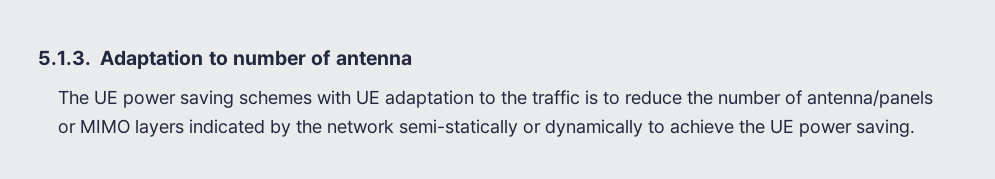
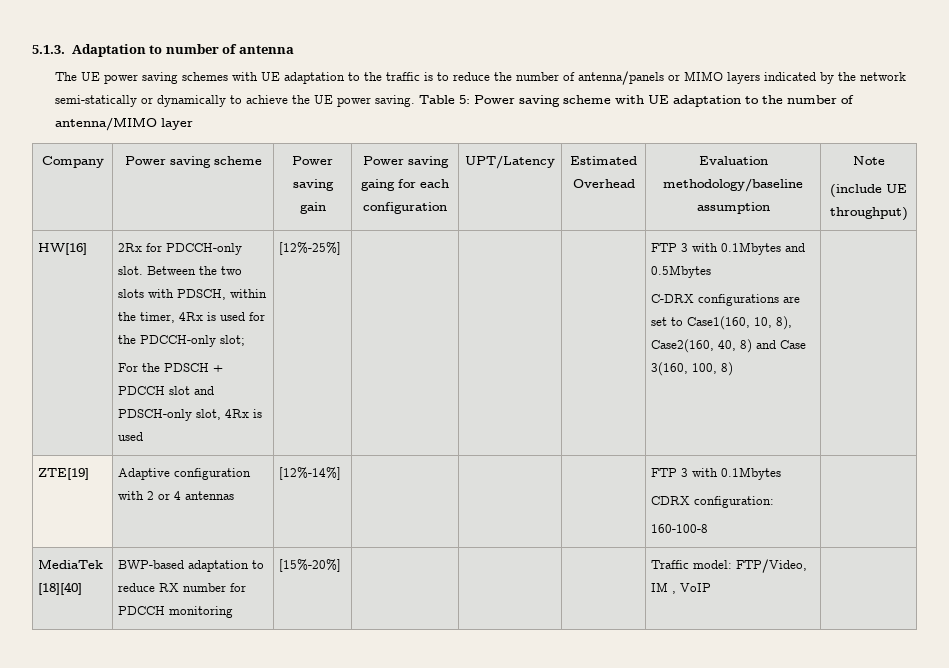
(916, 128) none -> [419,95,855,107] [55,117,194,131] [41,156,104,168] [124,156,262,168] [292,156,333,165] [292,179,334,191] [299,202,326,214] [362,156,449,168] [361,179,449,191] [363,202,447,214] [465,155,555,169] [570,156,637,165] [572,179,635,188] [698,156,768,165] [663,178,803,192] [696,202,770,214] [852,156,885,165] [830,184,907,197] [829,207,908,221] [38,243,88,255] [118,243,243,255] [118,266,243,275] [118,289,268,300] [118,312,266,323] [118,335,246,347] [118,363,224,372] [118,386,215,395] [118,409,263,421] [118,432,144,441] [279,242,342,255] [651,242,806,255] [651,265,712,278] [651,294,801,306] [651,316,793,330] [651,339,807,353] [651,362,734,376] [38,468,90,480] [118,468,252,480] [118,491,235,500] [279,467,342,480] [651,467,782,480] [651,496,775,508] [651,524,709,533] [38,559,104,569] [38,582,83,595] [118,560,265,572] [118,583,247,592] [118,606,234,618] [279,559,342,572] [651,559,808,573] [651,582,712,594] Table 5: Power saving scheme with UE adaptation to the number of antenna/MIMO layer // Company | Power saving scheme | Power saving gain | Power saving gaing for each configuration | UPT/Latency | Estimated Overhead | Evaluation methodology/baseline assumption | Note // (include UE throughput) // HW[16] | 2Rx for PDCCH-only slot. Between the two slots with PDSCH, within the timer, 4Rx is used for the PDCCH-only slot; // For the PDSCH + PDCCH slot and PDSCH-only slot, 4Rx is used | [12%-25%] | | | | FTP 3 with 0.1Mbytes and 0.5Mbytes // C-DRX configurations are set to Case1(160, 10, 8), Case2(160, 40, 8) and Case 3(160, 100, 8) | // ZTE[19] | Adaptive configuration with 2 or 4 antennas | [12%-14%] | | | | FTP 3 with 0.1Mbytes // CDRX configuration: // 160-100-8 | // MediaTek [18][40] | BWP-based adaptation to reduce RX number for PDCCH monitoring | [15%-20%] | | | | Traffic model: FTP/Video, IM , VoIP |

